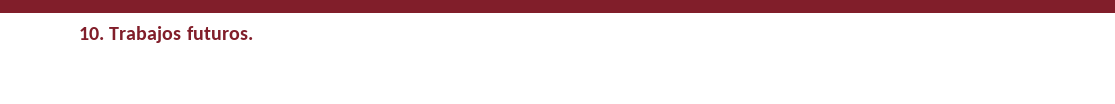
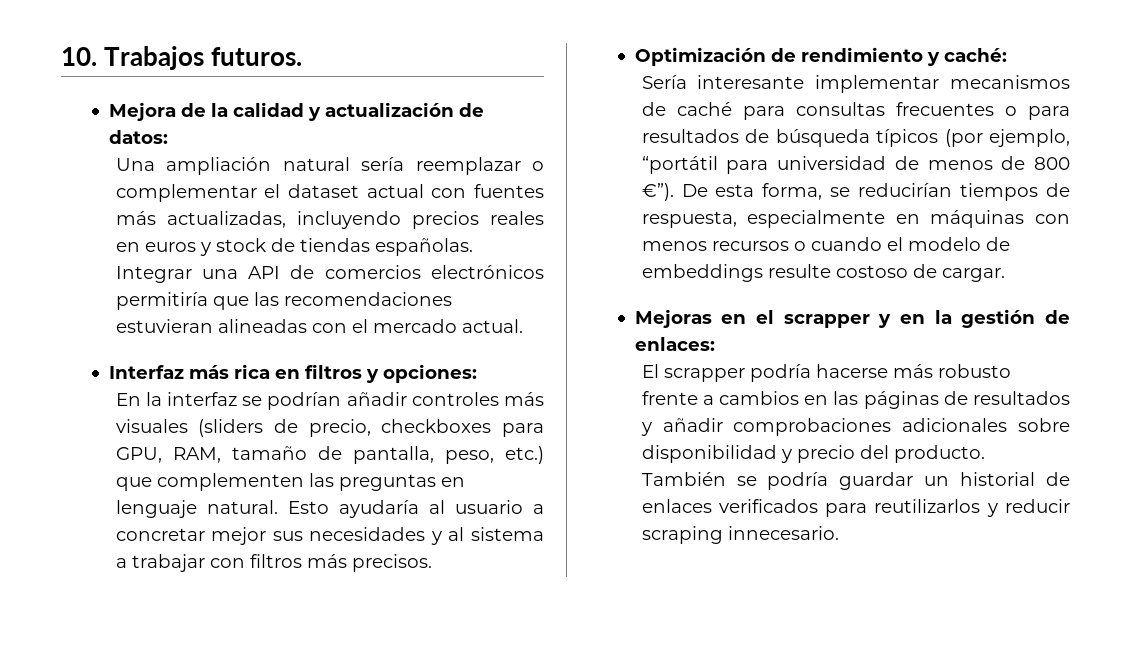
(253, 33) none -> [108,102,484,121] [108,130,168,144] [115,157,544,175] [115,184,544,202] [115,211,544,229] [115,238,473,256] [115,265,544,283] [115,292,452,310] [115,319,523,333] [108,364,477,383] [115,392,544,410] [115,419,544,437] [115,446,544,464] [115,473,465,491] [115,500,544,518] [115,527,544,545] [115,554,432,572] [634,47,1007,66] [641,75,1070,93] [641,102,1070,120] [641,129,1070,147] [641,156,1070,174] [641,183,1070,201] [641,210,1070,228] [641,237,1010,251] [641,264,1005,282] [634,309,1070,328] [634,337,715,351] [641,364,1011,382] [641,391,1070,409] [640,418,1070,436] [641,445,985,463] [641,472,1070,490] [641,499,1070,517] [641,526,839,544] // Mejora de la calidad y actualización de datos: // Una ampliación natural sería reemplazar o complementar el dataset actual con fuentes más actualizadas, incluyendo precios reales en euros y stock de tiendas españolas. Integrar una API de comercios electrónicos permitiría que las recomendaciones estuvieran alineadas con el mercado actual. // Interfaz más rica en filtros y opciones: // En la interfaz se podrían añadir controles más visuales (sliders de precio, checkboxes para GPU, RAM, tamaño de pantalla, peso, etc.) que complementen las preguntas en lenguaje natural. Esto ayudaría al usuario a concretar mejor sus necesidades y al sistema a trabajar con filtros más precisos. // Optimización de rendimiento y caché: // Sería interesante implementar mecanismos de caché para consultas frecuentes o para resultados de búsqueda típicos (por ejemplo, “portátil para universidad de menos de 800 €”). De esta forma, se reducirían tiempos de respuesta, especialmente en máquinas con menos recursos o cuando el modelo de embeddings resulte costoso de cargar. // Mejoras en el scrapper y en la gestión de enlaces: // El scrapper podría hacerse más robusto frente a cambios en las páginas de resultados y añadir comprobaciones adicionales sobre disponibilidad y precio del producto. También se podría guardar un historial de enlaces verificados para reutilizarlos y reducir scraping innecesario.

